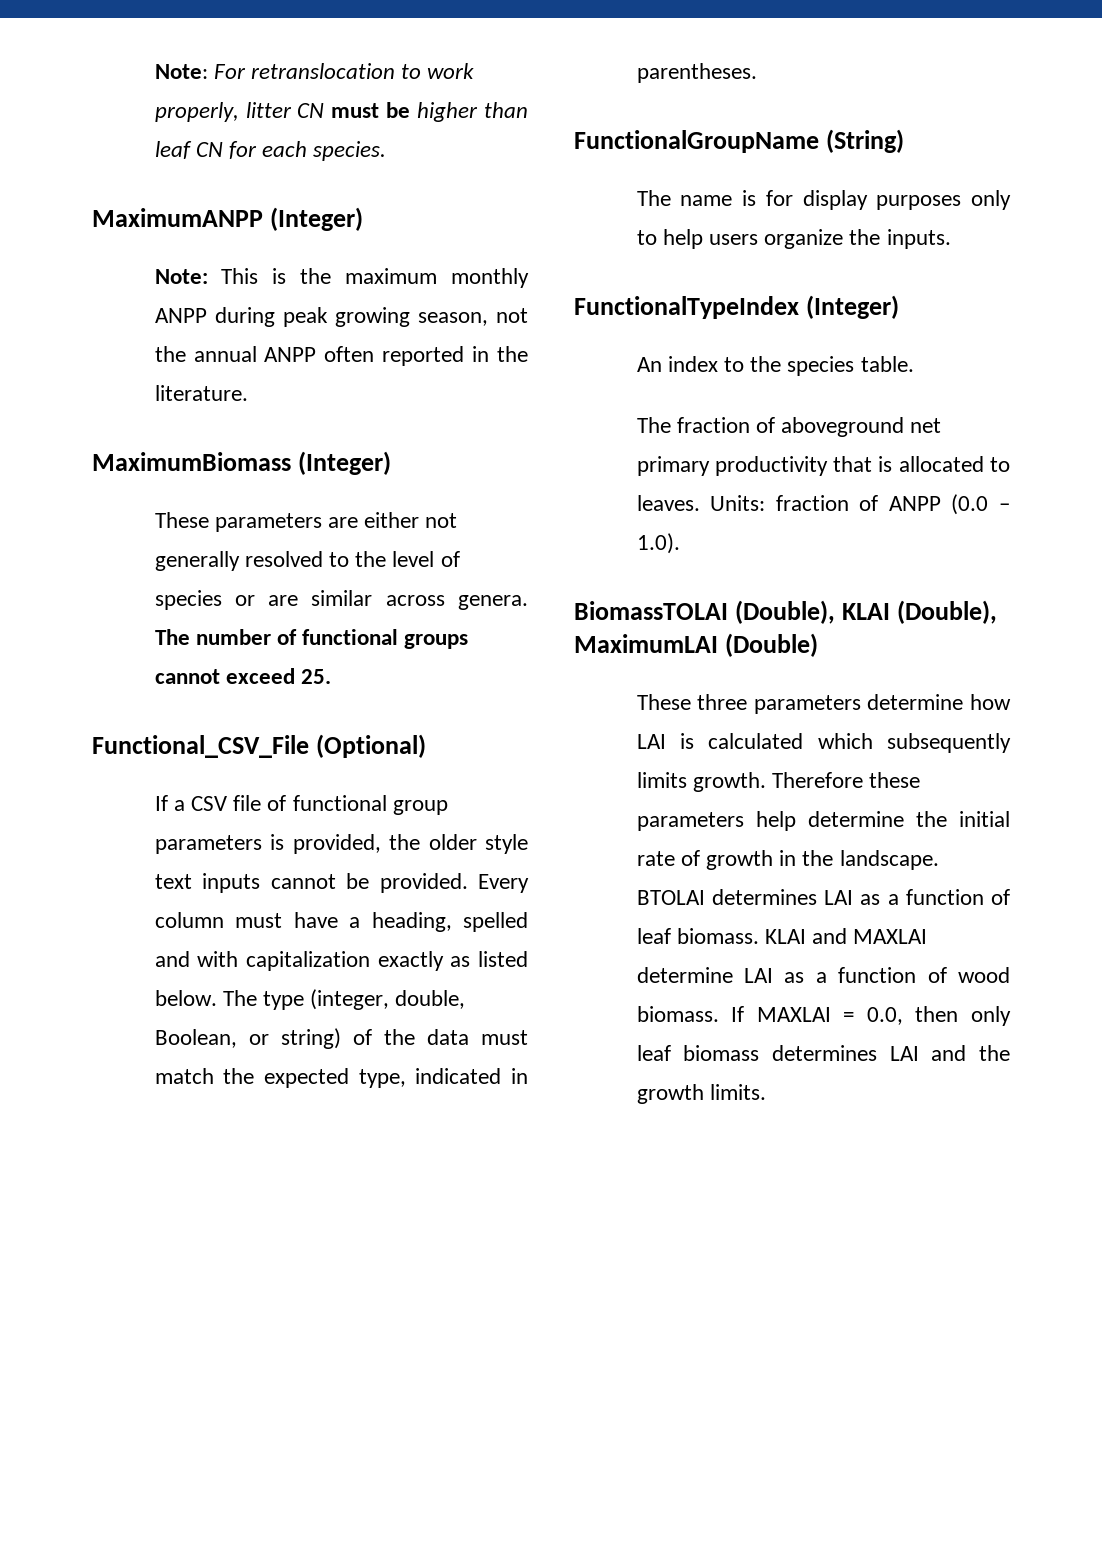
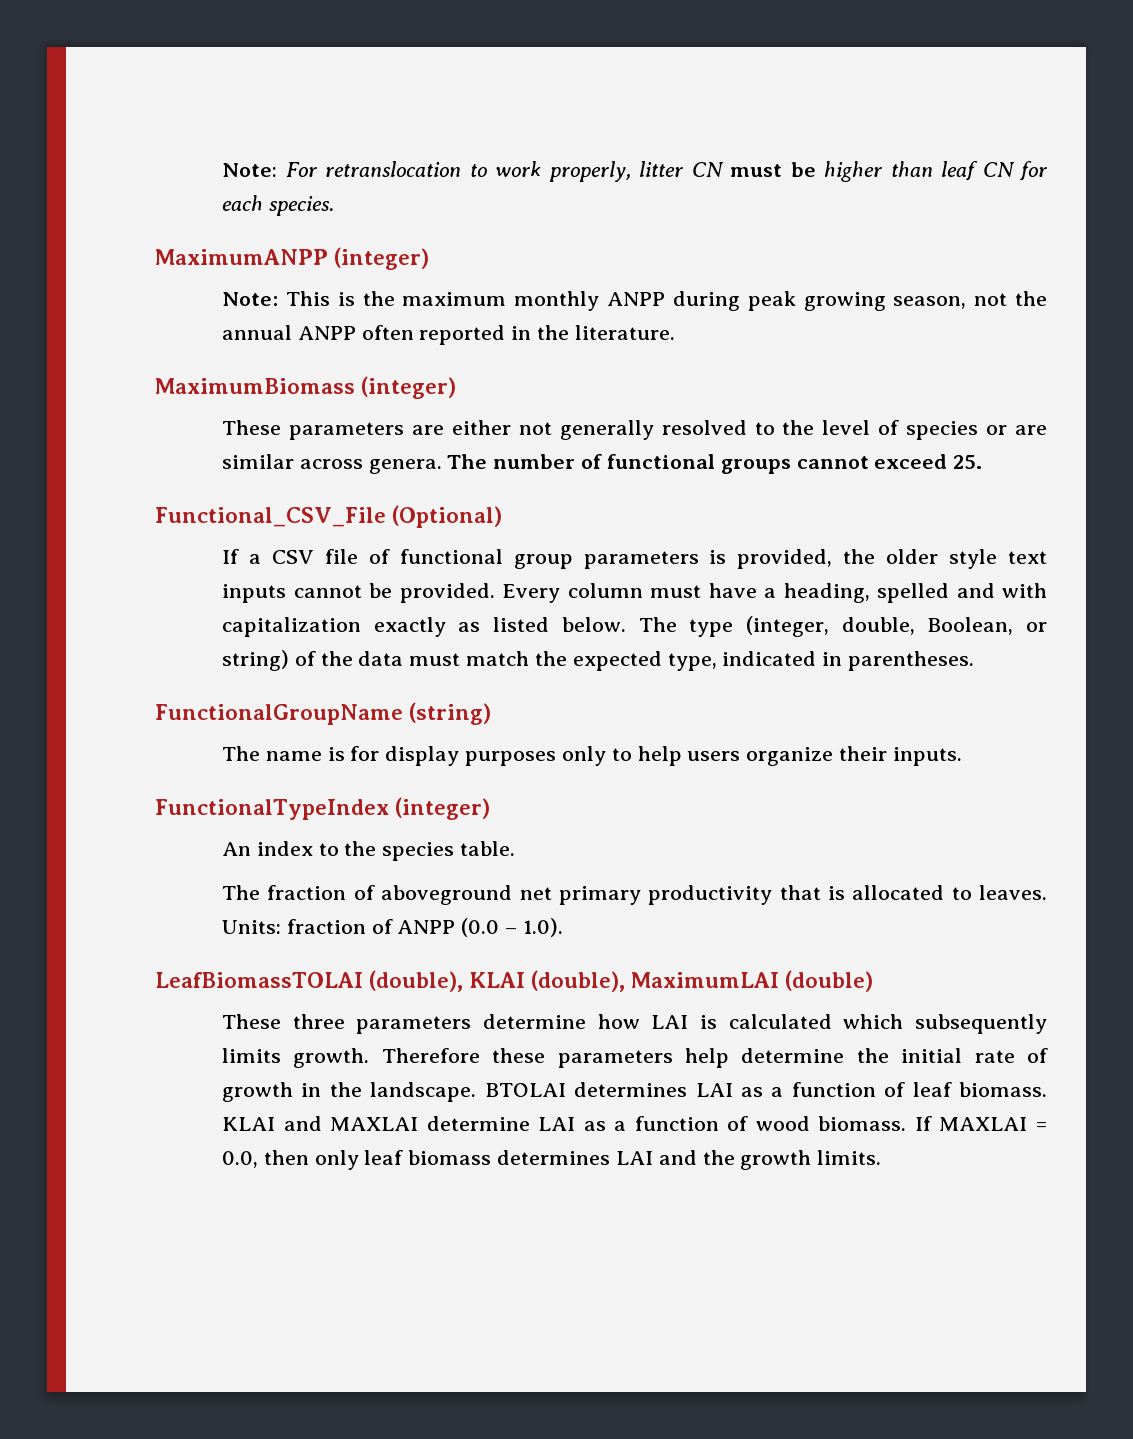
[270,207,364,231] (Integer) -> [334,247,430,270] (integer)
[298,451,392,475] (Integer) -> [361,376,457,399] (integer)
[826,129,905,153] (String) -> [409,702,492,725] (string)
[849,229,881,245] the -> [838,746,887,761] their
[806,295,900,319] (Integer) -> [395,797,491,820] (integer)
[574,600,998,624] [574,633,819,657] BiomassTOLAI (Double), KLAI (Double), MaximumLAI (Double) -> [155,970,874,992] LeafBiomassTOLAI (double), KLAI (double), MaximumLAI (double)

